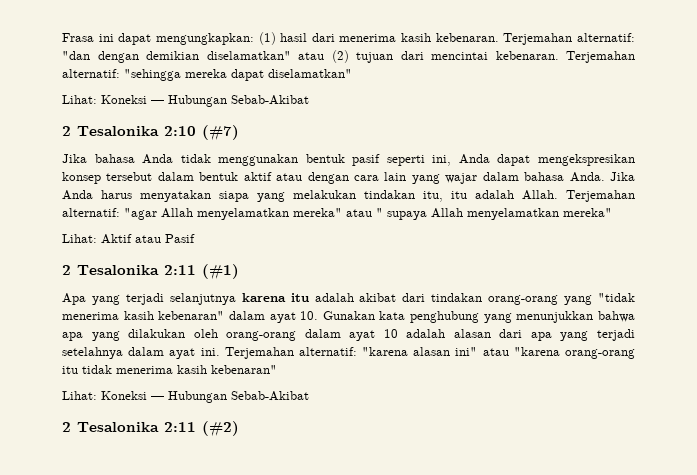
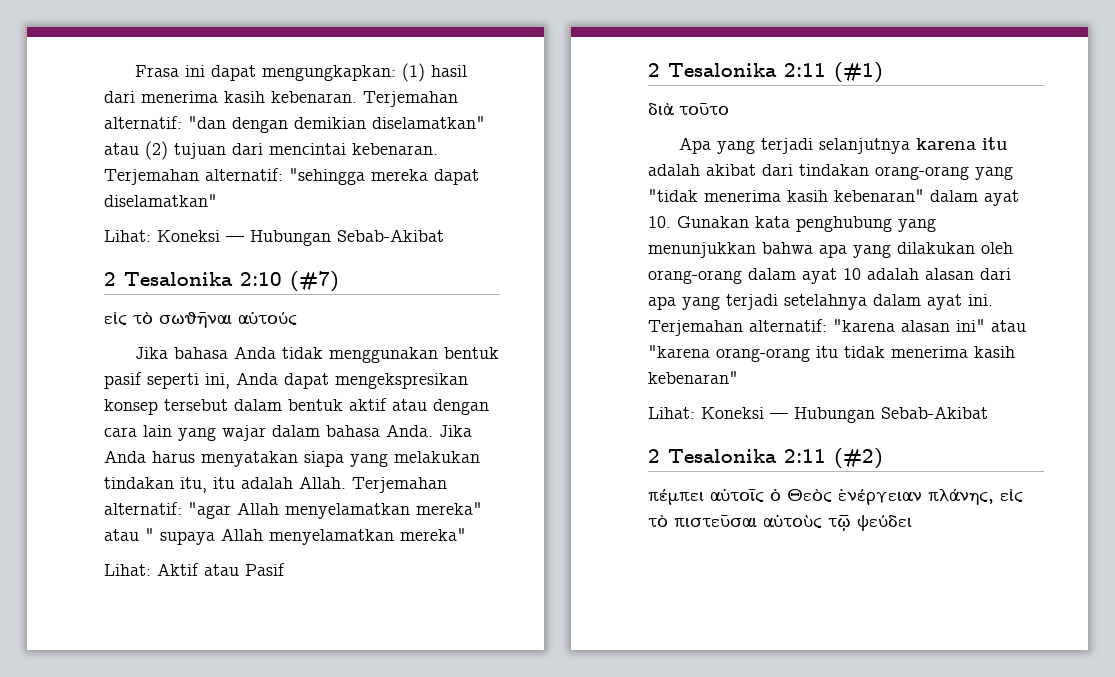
(239, 133) none -> [104,311,297,328] // εἰς τὸ σωθῆναι αὐτούς
(239, 272) none -> [648,103,729,115] // διὰ τοῦτο
(239, 429) none -> [648,489,1023,505] [648,514,912,531] // πέμπει αὐτοῖς ὁ Θεὸς ἐνέργειαν πλάνης, εἰς τὸ πιστεῦσαι αὐτοὺς τῷ ψεύδει

